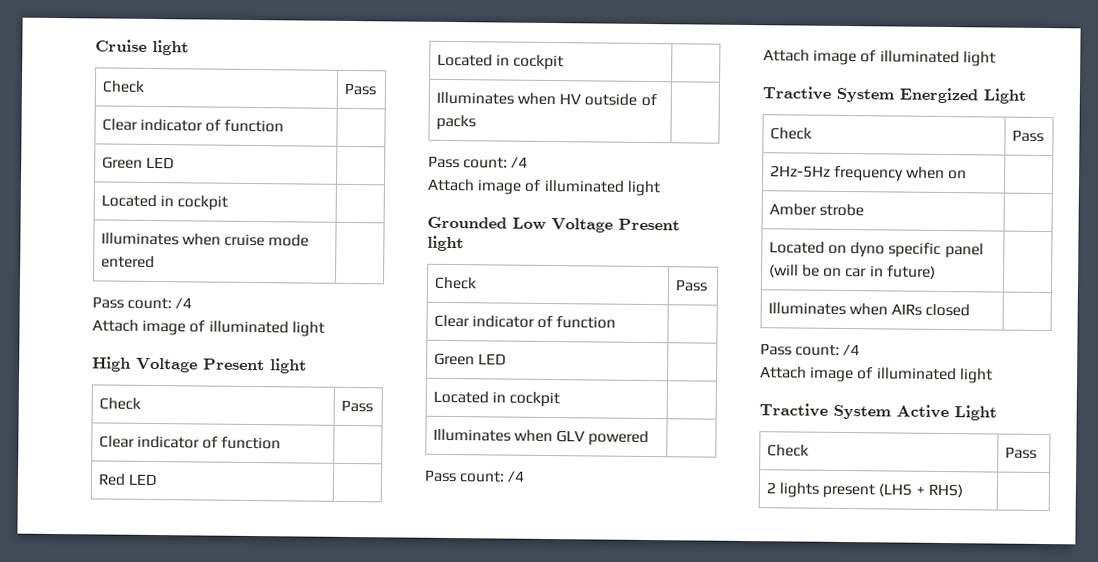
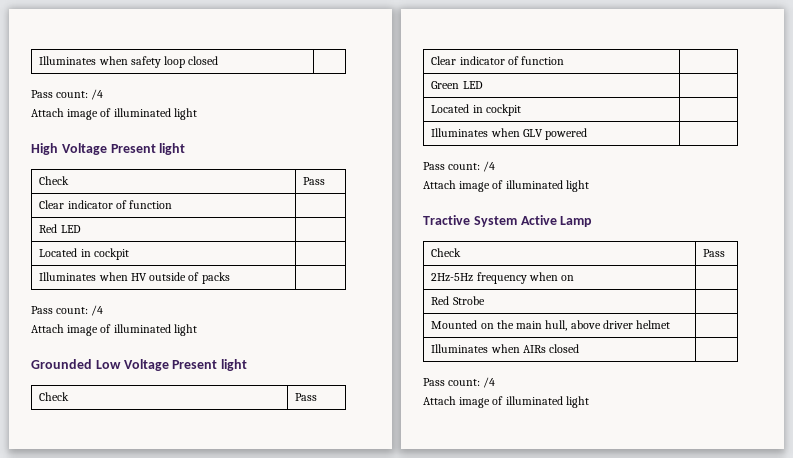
[95,39,189,56] [101,80,145,93] [343,82,376,96] [101,118,285,133] [101,156,176,169] [100,194,229,211] [100,232,310,247] [100,255,155,269] Cruise light // Check | Pass // Clear indicator of function | // Green LED | // Located in cockpit | // Illuminates when cruise mode entered -> [39,56,219,68] Illuminates when safety loop closed
[899,87,1026,104] Energized Light -> [520,215,593,227] Active Lamp
[768,203,865,217] [768,241,984,259] [768,264,936,279] Amber strobe | // Located on dyno specific panel (will be on car in future) -> [431,296,485,305] [431,320,671,331] Red Strobe | // Mounted on the main hull, above driver helmet
[759,403,997,421] [766,444,809,457] [1004,446,1037,459] [765,482,963,499] // Tractive System Active Light // Check | Pass // 2 lights present (LHS + RHS) | -> (589, 402) none

